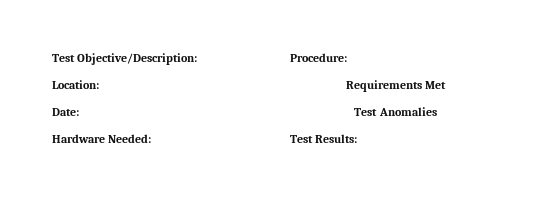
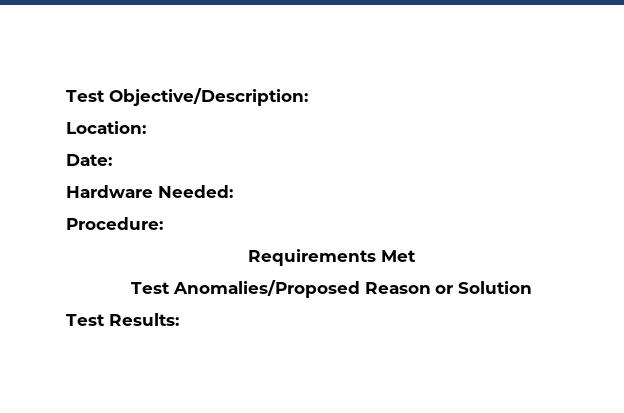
[378,107,437,116] Anomalies -> [172,280,532,298] Anomalies/Proposed Reason or Solution

